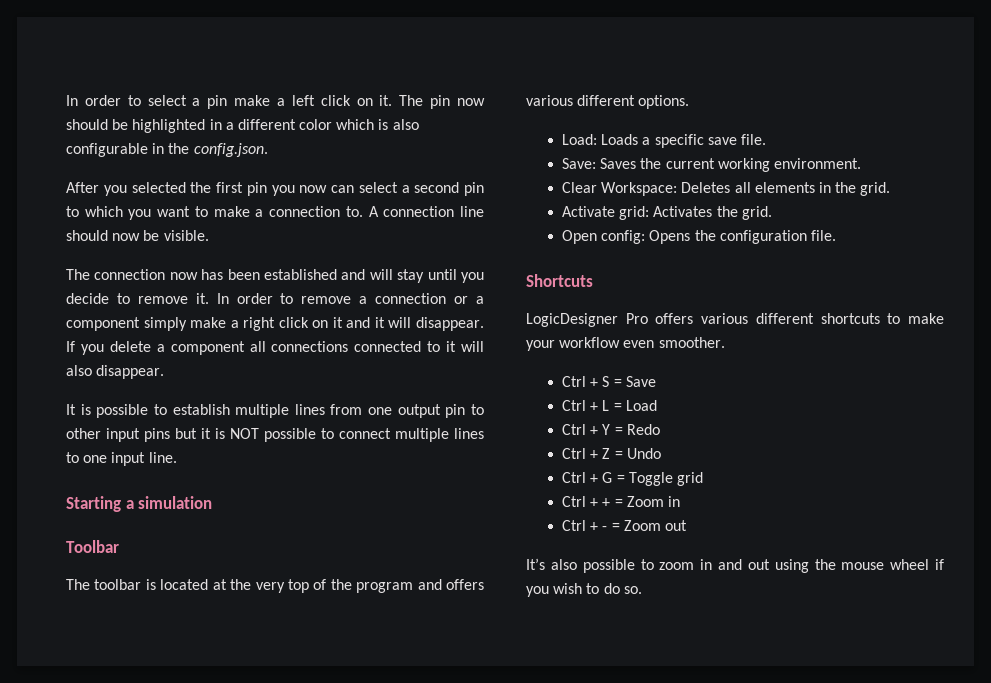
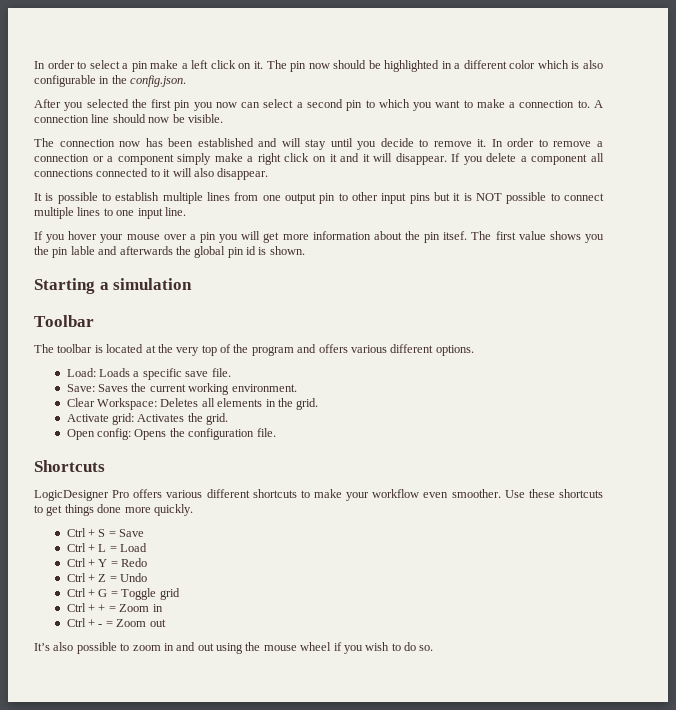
(177, 457) none -> [34,231,605,243] [34,246,305,258] // If you hover your mouse over a pin you will get more information about the pin itsef. The first value shows you the pin lable and afterwards the global pin id is shown.
(725, 342) none -> [504,489,604,498] [34,504,193,516] Use these shortcuts to get things done more quickly.

